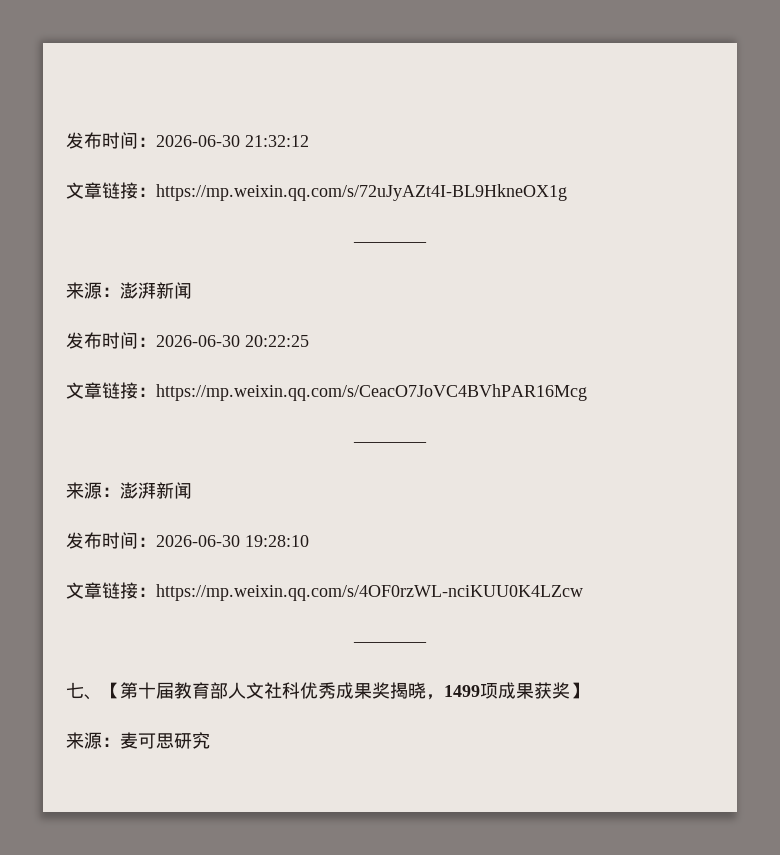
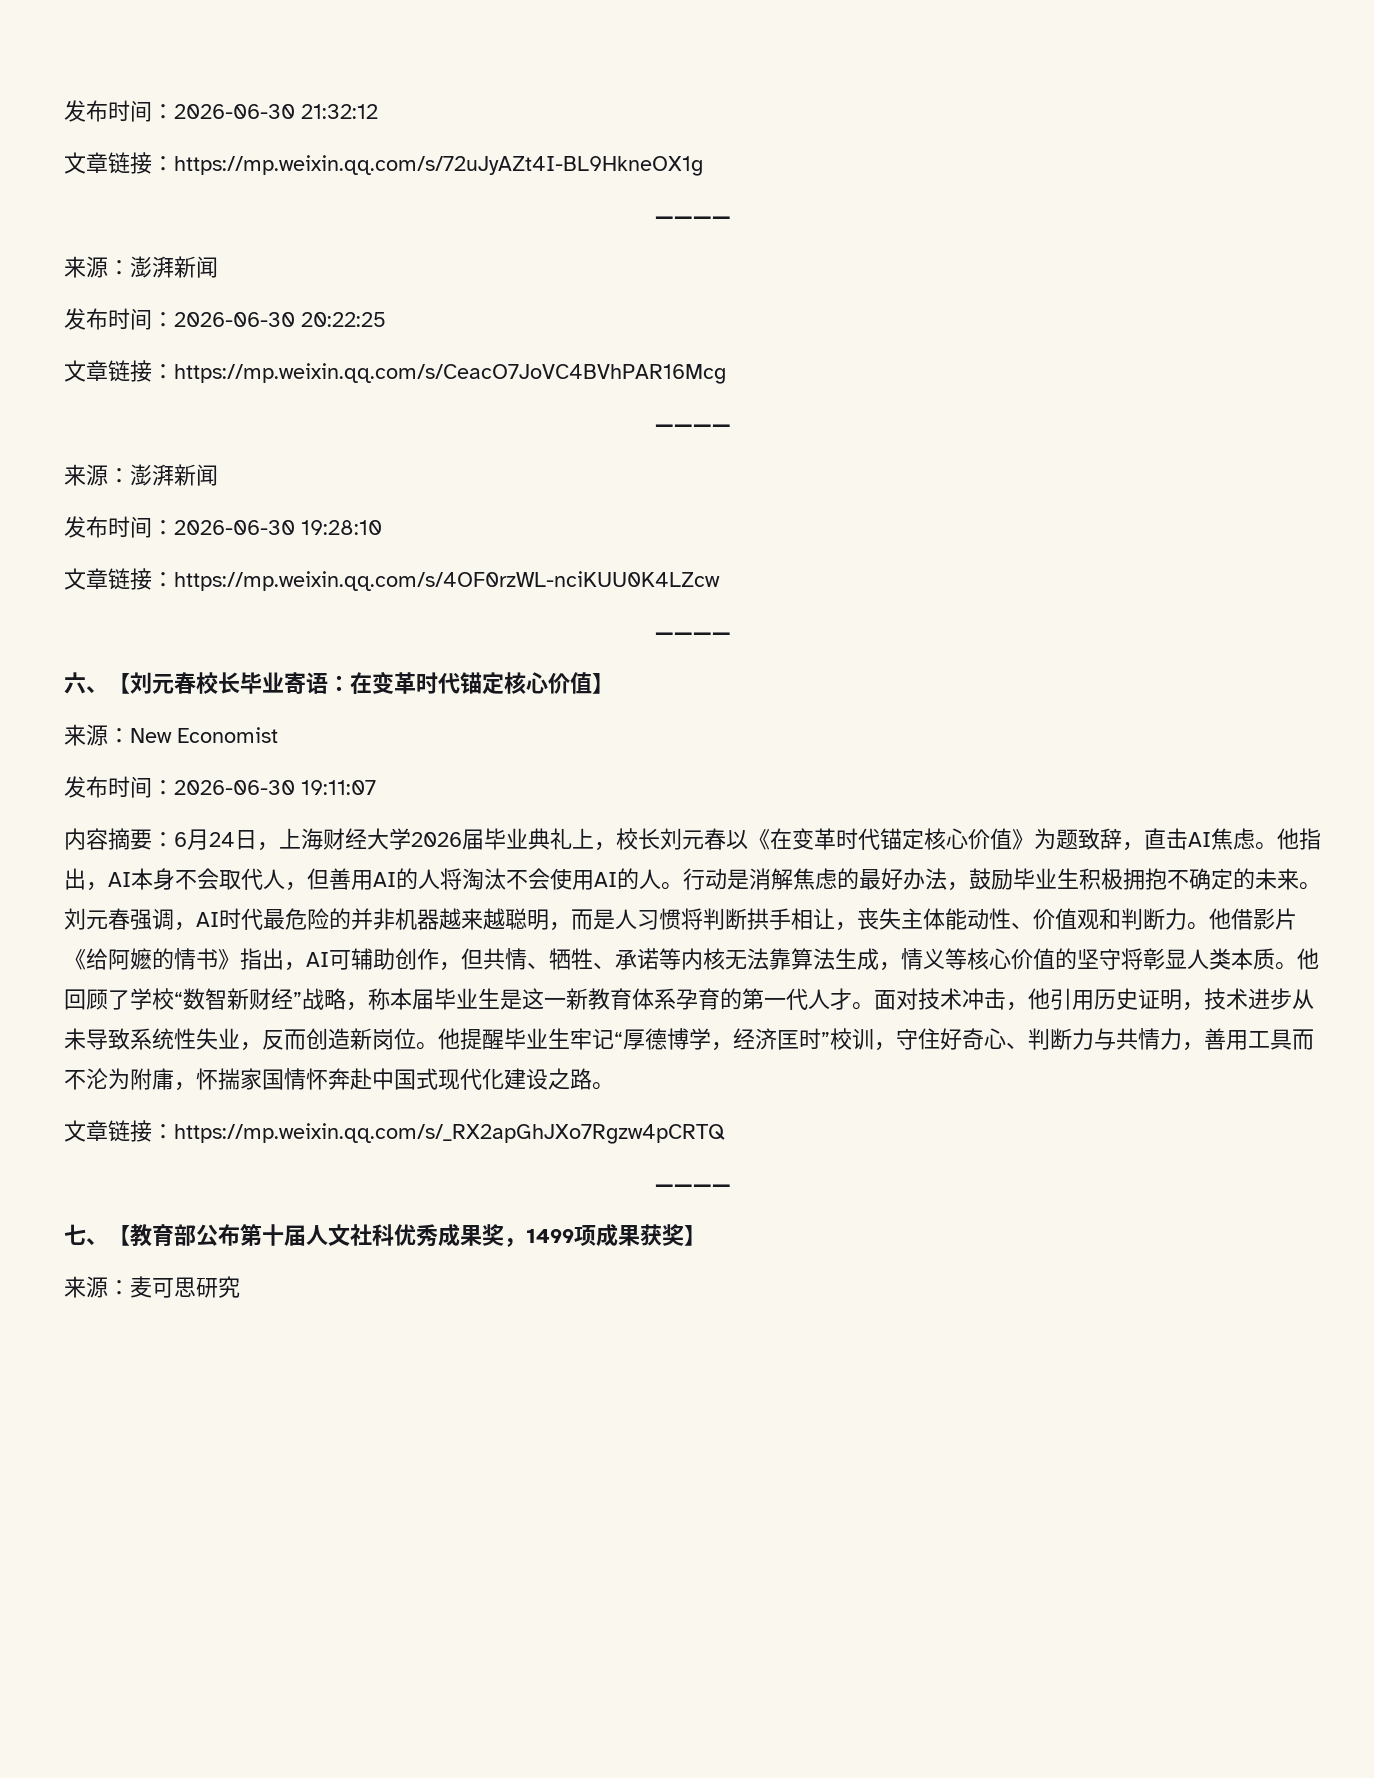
[66,682,228,700] 七、【第十届教育部 -> [64,671,614,694] [64,724,278,746] [64,776,376,798] [64,828,1321,851] [64,868,1321,891] [64,908,1297,931] [64,948,1319,971] [64,988,1314,1011] [64,1028,1314,1051] [64,1068,614,1091] [64,1120,725,1144] [655,1184,731,1191] [64,1224,306,1247] 六、【刘元春校长毕业寄语：在变革时代锚定核心价值】 // 来源：New Economist // 发布时间：2026-06-30 19:11:07 // 内容摘要：6月24日，上海财经大学2026届毕业典礼上，校长刘元春以《在变革时代锚定核心价值》为题致辞，直击AI焦虑。他指出，AI本身不会取代人，但善用AI的人将淘汰不会使用AI的人。行动是消解焦虑的最好办法，鼓励毕业生积极拥抱不确定的未来。刘元春强调，AI时代最危险的并非机器越来越聪明，而是人习惯将判断拱手相让，丧失主体能动性、价值观和判断力。他借影片《给阿嬷的情书》指出，AI可辅助创作，但共情、牺牲、承诺等内核无法靠算法生成，情义等核心价值的坚守将彰显人类本质。他回顾了学校“数智新财经”战略，称本届毕业生是这一新教育体系孕育的第一代人才。面对技术冲击，他引用历史证明，技术进步从未导致系统性失业，反而创造新岗位。他提醒毕业生牢记“厚德博学，经济匡时”校训，守住好奇心、判断力与共情力，善用工具而不沦为附庸，怀揣家国情怀奔赴中国式现代化建设之路。 // 文章链接：https://mp.weixin.qq.com/s/_RX2apGhJXo7Rgzw4pCRTQ // ———— // 七、【教育部公布第十届
[390,682,426,699] 揭晓 -> (504, 1235) none

